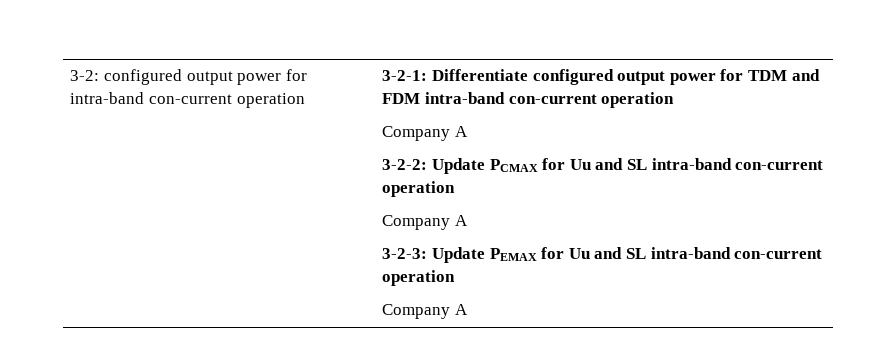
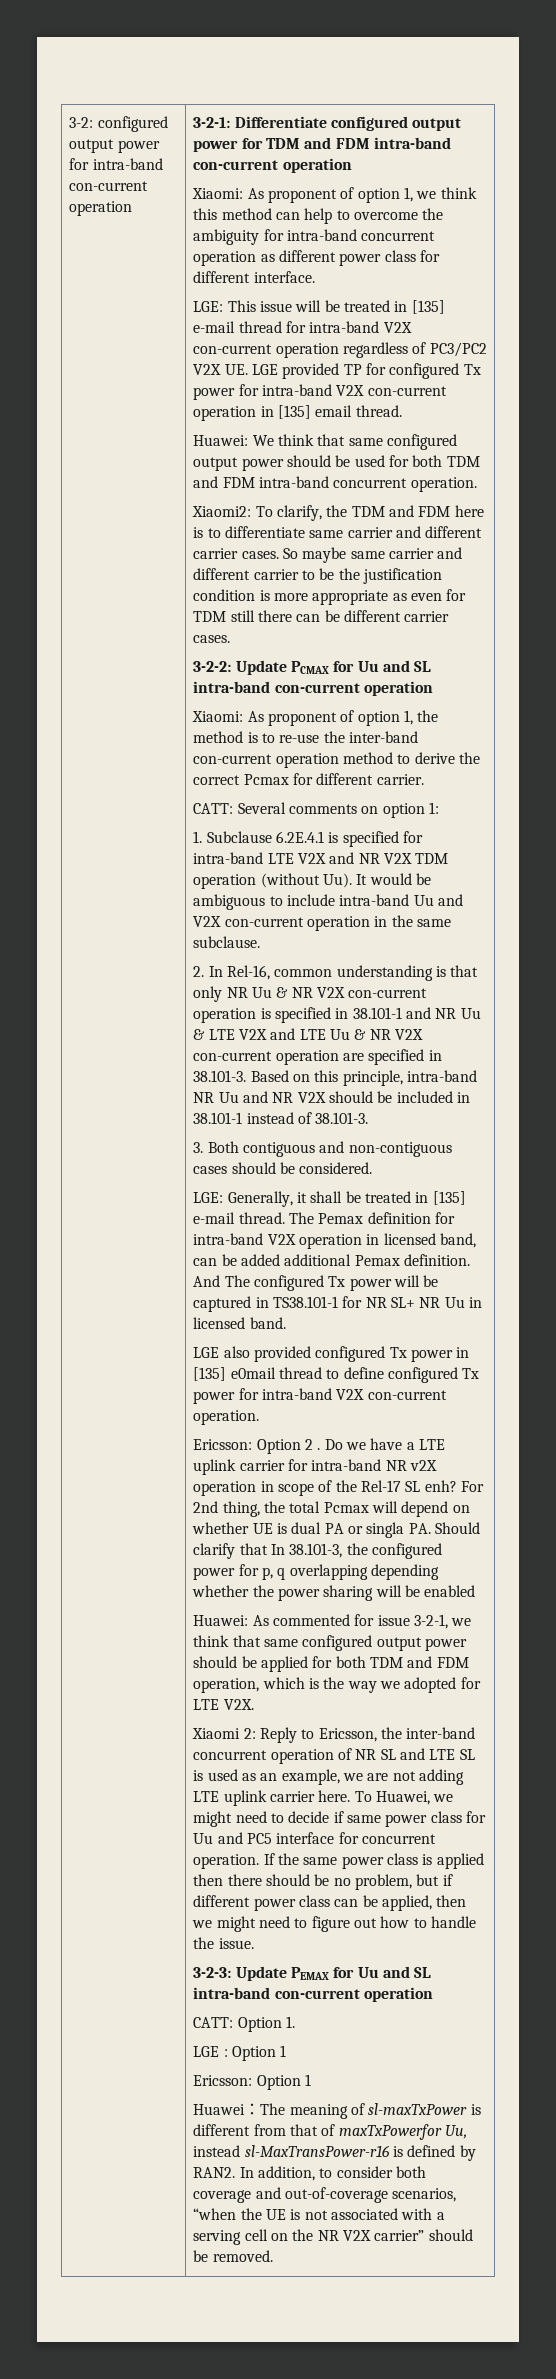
[382,126,468,141] Company A -> [192,187,477,203] [193,208,444,224] [193,229,436,245] [193,250,440,266] [193,271,315,283] [193,300,445,314] [193,321,412,333] [193,342,487,358] [193,363,481,379] [193,384,447,400] [193,405,402,421] [193,434,457,450] [193,455,480,471] [193,476,477,492] [192,505,484,521] [193,526,483,538] [193,547,463,563] [193,568,442,584] [193,589,467,605] [193,610,450,622] [193,635,231,643] Xiaomi: As proponent of option 1, we think this method can help to overcome the ambiguity for intra-band concurrent operation as different power class for different interface. // LGE: This issue will be treated in [135] e-mail thread for intra-band V2X con-current operation regardless of PC3/PC2 V2X UE. LGE provided TP for configured Tx power for intra-band V2X con-current operation in [135] email thread. // Huawei: We think that same configured output power should be used for both TDM and FDM intra-band concurrent operation. // Xiaomi2: To clarify, the TDM and FDM here is to differentiate same carrier and different carrier cases. So maybe same carrier and different carrier to be the justification condition is more appropriate as even for TDM still there can be different carrier cases.
[382,215,468,230] Company A -> [192,710,439,726] [193,731,418,743] [193,752,480,768] [193,773,424,785] [193,802,439,818] [193,831,423,847] [193,852,449,864] [193,873,431,889] [193,894,463,910] [193,915,451,931] [193,936,261,948] [193,965,479,981] [193,986,428,1002] [193,1007,481,1023] [193,1028,423,1040] [193,1049,442,1065] [193,1070,477,1086] [193,1091,470,1103] [193,1112,369,1124] [193,1141,452,1157] [193,1162,373,1174] [193,1191,466,1207] [193,1212,455,1224] [193,1233,476,1249] [193,1254,470,1266] [193,1275,439,1291] [193,1296,482,1312] [193,1317,286,1329] [193,1346,470,1362] [193,1367,480,1383] [193,1388,447,1404] [193,1410,260,1425] [193,1438,445,1454] [193,1459,437,1475] [193,1480,484,1496] [193,1501,470,1517] [192,1522,480,1538] [193,1543,442,1559] [193,1564,439,1580] [192,1585,476,1601] [193,1614,472,1629] [193,1635,467,1651] [193,1656,469,1672] [193,1677,481,1693] [193,1699,254,1710] [192,1727,476,1743] [193,1748,475,1764] [193,1769,464,1785] [193,1790,454,1806] [193,1811,486,1827] [193,1832,436,1844] [193,1853,484,1869] [193,1874,453,1890] [193,1895,467,1911] [192,1916,476,1932] [193,1937,254,1949] Xiaomi: As proponent of option 1, the method is to re-use the inter-band con-current operation method to derive the correct Pcmax for different carrier. // CATT: Several comments on option 1: // 1. Subclause 6.2E.4.1 is specified for intra-band LTE V2X and NR V2X TDM operation (without Uu). It would be ambiguous to include intra-band Uu and V2X con-current operation in the same subclause. // 2. In Rel-16, common understanding is that only NR Uu & NR V2X con-current operation is specified in 38.101-1 and NR Uu & LTE V2X and LTE Uu & NR V2X con-current operation are specified in 38.101-3. Based on this principle, intra-band NR Uu and NR V2X should be included in 38.101-1 instead of 38.101-3. // 3. Both contiguous and non-contiguous cases should be considered. // LGE: Generally, it shall be treated in [135] e-mail thread. The Pemax definition for intra-band V2X operation in licensed band, can be added additional Pemax definition. And The configured Tx power will be captured in TS38.101-1 for NR SL+ NR Uu in licensed band. // LGE also provided configured Tx power in [135] e0mail thread to define configured Tx power for intra-band V2X con-current operation. // Ericsson: Option 2 . Do we have a LTE uplink carrier for intra-band NR v2X operation in scope of the Rel-17 SL enh? For 2nd thing, the total Pcmax will depend on whether UE is dual PA or singla PA. Should clarify that In 38.101-3, the configured power for p, q overlapping depending whether the power sharing will be enabled // Huawei: As commented for issue 3-2-1, we think that same configured output power should be applied for both TDM and FDM operation, which is the way we adopted for LTE V2X. // Xiaomi 2: Reply to Ericsson, the inter-band concurrent operation of NR SL and LTE SL is used as an example, we are not adding LTE uplink carrier here. To Huawei, we might need to decide if same power class for Uu and PC5 interface for concurrent operation. If the same power class is applied then there should be no problem, but if different power class can be applied, then we might need to figure out how to handle the issue.
[382,304,468,319] Company A -> [193,2016,295,2032] [193,2045,287,2061] [193,2074,311,2090] [193,2103,481,2119] [193,2124,467,2140] [193,2145,476,2161] [193,2166,426,2181] [193,2187,457,2203] [193,2208,445,2220] [193,2229,473,2245] [193,2250,273,2262] CATT: Option 1. // LGE : Option 1 // Ericsson: Option 1 // Huawei：The meaning of sl-maxTxPower is different from that of maxTxPowerfor Uu, instead sl-MaxTransPower-r16 is defined by RAN2. In addition, to consider both coverage and out-of-coverage scenarios, “when the UE is not associated with a serving cell on the NR V2X carrier” should be removed.

